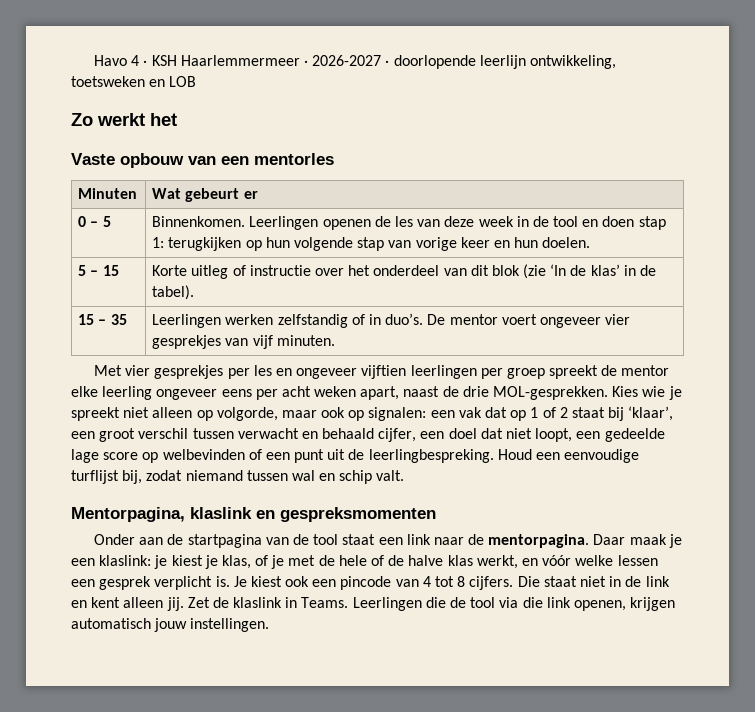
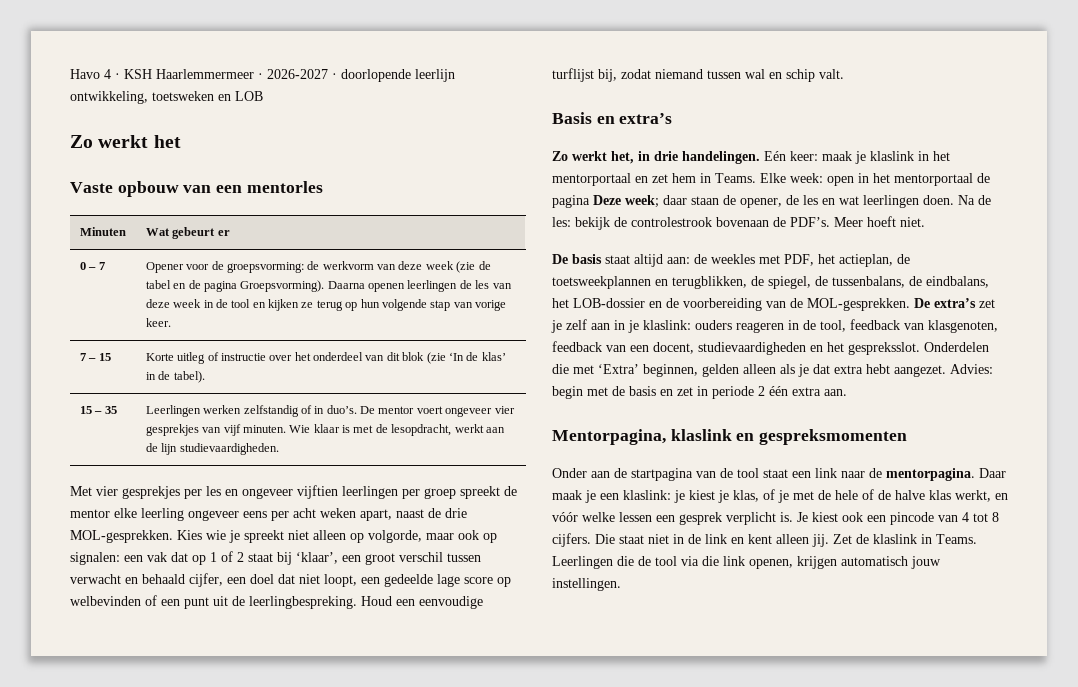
[102,216,111,227] [152,216,371,230] 5 | Binnenkomen. Leerlingen openen -> [98,262,105,270] [145,261,491,273] [145,280,458,292] 7 | Opener voor de groepsvorming: de werkvorm van deze week (zie de tabel en de pagina Groepsvorming). Daarna openen leerlingen
[602,216,666,230] [152,237,242,251] doen stap 1: terugkijken -> [268,299,343,311] kijken ze terug
[460,237,591,248] [78,265,87,276] keer en hun doelen. // 5 -> [145,318,171,327] [79,353,86,361] keer. // 7
(335, 340) none -> [289,424,505,436] [145,443,279,455] Wie klaar is met de lesopdracht, werkt aan de lijn studievaardigheden.
(405, 475) none -> [552,112,673,124] [552,151,950,164] [552,173,990,186] [552,195,991,208] [552,216,925,230] [552,254,910,267] [552,276,989,289] [552,298,995,311] [551,319,998,333] [552,341,989,355] [552,364,993,377] [552,386,847,399] // Basis en extra’s // Zo werkt het, in drie handelingen. Eén keer: maak je klaslink in het mentorportaal en zet hem in Teams. Elke week: open in het mentorportaal de pagina Deze week; daar staan de opener, de les en wat leerlingen doen. Na de les: bekijk de controlestrook bovenaan de PDF’s. Meer hoeft niet. // De basis staat altijd aan: de weekles met PDF, het actieplan, de toetsweekplannen en terugblikken, de spiegel, de tussenbalans, de eindbalans, het LOB-dossier en de voorbereiding van de MOL-gesprekken. De extra’s zet je zelf aan in je klaslink: ouders reageren in de tool, feedback van klasgenoten, feedback van een docent, studievaardigheden en het gespreksslot. Onderdelen die met ‘Extra’ beginnen, gelden alleen als je dat extra hebt aangezet. Advies: begin met de basis en zet in periode 2 één extra aan.

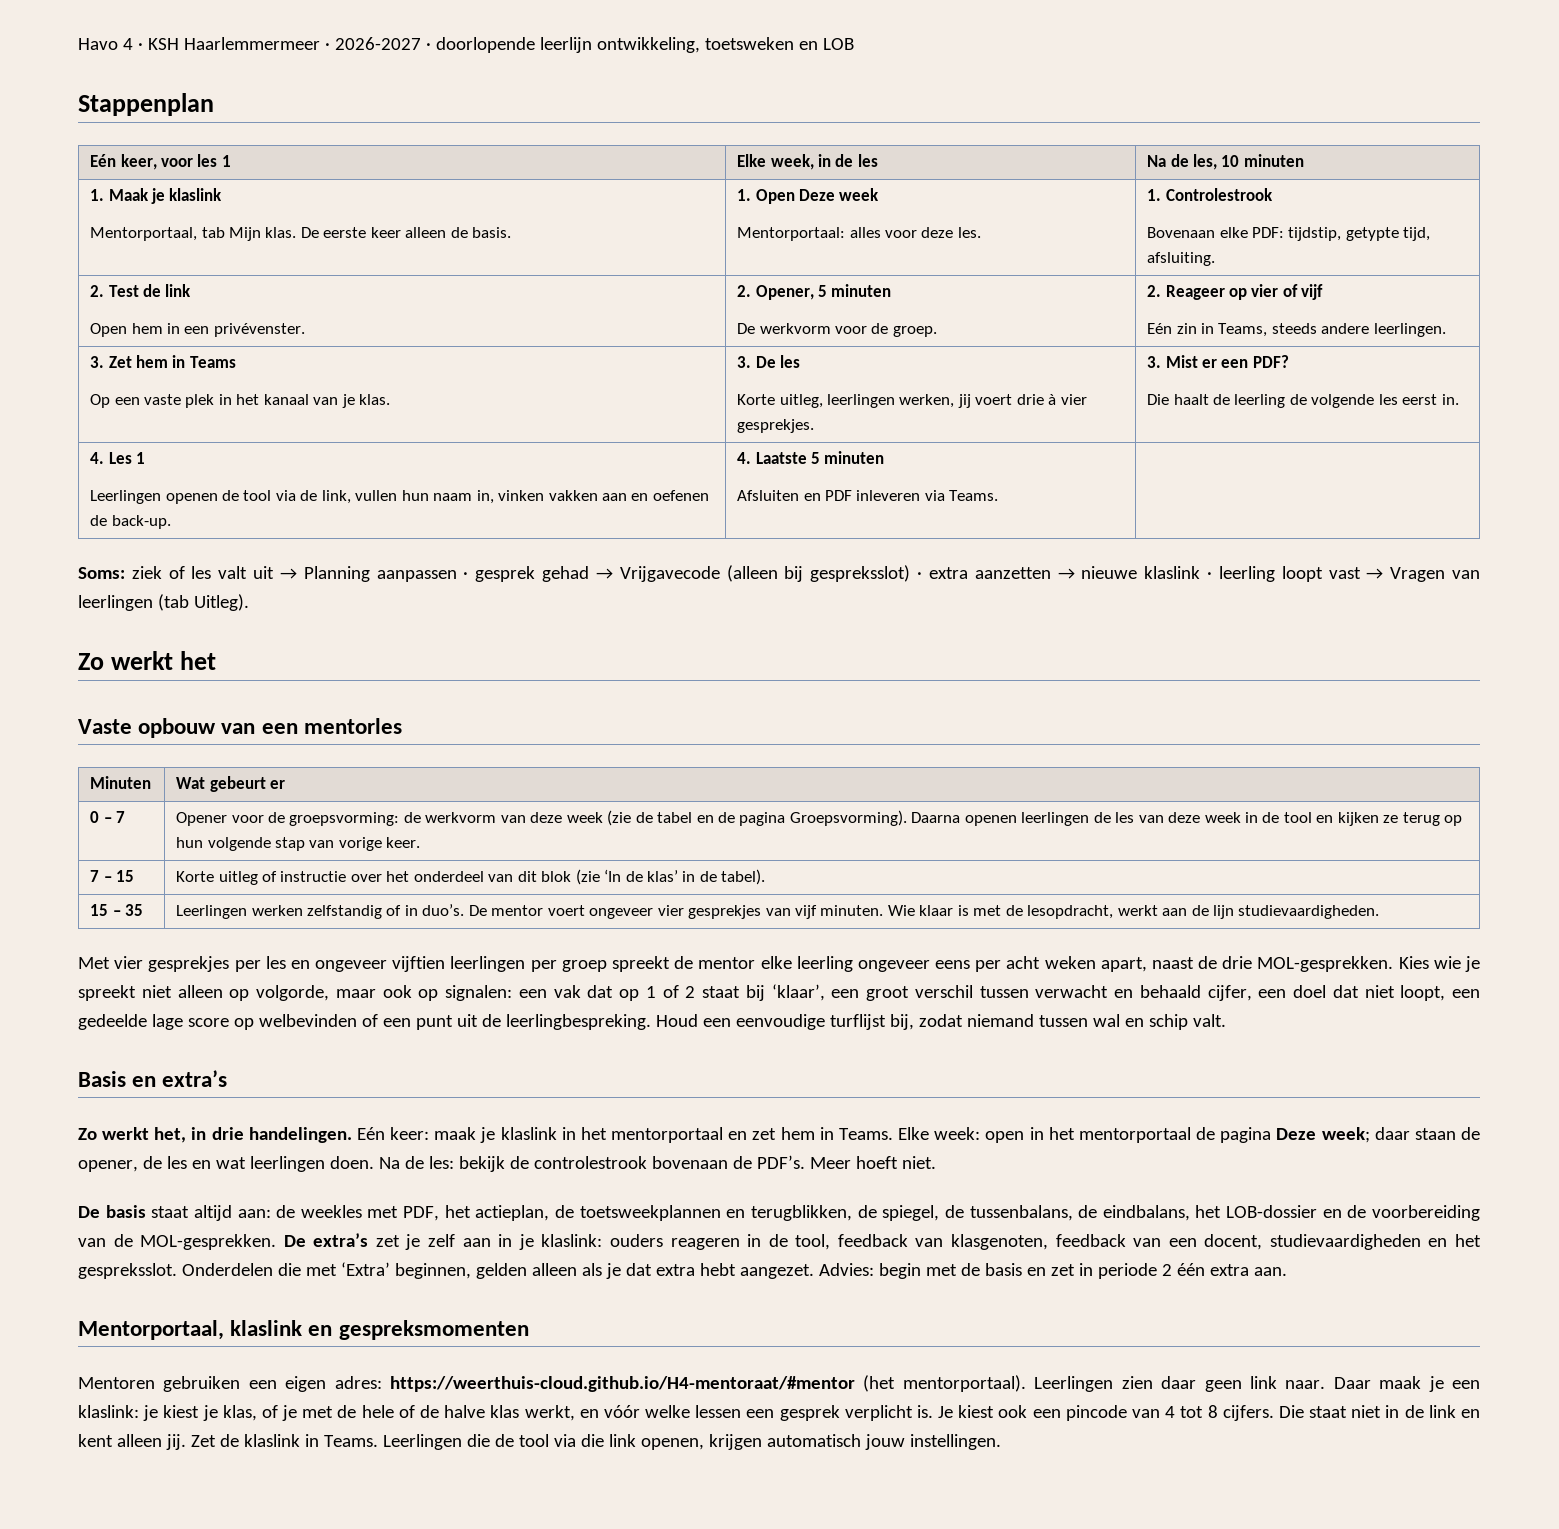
(263, 96) none -> [78,93,214,116] [90,154,231,170] [737,154,878,170] [1147,154,1304,170] [90,188,223,204] [90,227,512,241] [737,188,880,204] [737,227,981,241] [1147,188,1273,201] [1147,227,1431,241] [1147,252,1216,266] [90,284,192,297] [90,323,305,337] [737,284,892,300] [737,323,937,337] [1147,284,1324,300] [1147,323,1446,337] [90,355,236,368] [90,394,391,408] [737,355,801,368] [737,394,1087,408] [737,419,815,433] [1147,355,1289,368] [1147,394,1459,408] [90,452,146,464] [90,490,709,504] [90,515,171,529] [737,451,885,464] [737,490,999,501] [78,565,1480,582] [78,594,249,611] // Stappenplan // Eén keer, voor les 1 | Elke week, in de les | Na de les, 10 minuten // 1. Maak je klaslink // Mentorportaal, tab Mijn klas. De eerste keer alleen de basis. | 1. Open Deze week // Mentorportaal: alles voor deze les. | 1. Controlestrook // Bovenaan elke PDF: tijdstip, getypte tijd, afsluiting. // 2. Test de link // Open hem in een privévenster. | 2. Opener, 5 minuten // De werkvorm voor de groep. | 2. Reageer op vier of vijf // Eén zin in Teams, steeds andere leerlingen. // 3. Zet hem in Teams // Op een vaste plek in het kanaal van je klas. | 3. De les // Korte uitleg, leerlingen werken, jij voert drie à vier gesprekjes. | 3. Mist er een PDF? // Die haalt de leerling de volgende les eerst in. // 4. Les 1 // Leerlingen openen de tool via de link, vullen hun naam in, vinken vakken aan en oefenen de back-up. | 4. Laatste 5 minuten // Afsluiten en PDF inleveren via Teams. | // Soms: ziek of les valt uit → Planning aanpassen · gesprek gehad → Vrijgavecode (alleen bij gespreksslot) · extra aanzetten → nieuwe klaslink · leerling loopt vast → Vragen van leerlingen (tab Uitleg).
[552,429,666,445] Mentorpagina, -> [78,1320,224,1340] Mentorportaal,
[552,468,975,481] Onder aan de startpagina van de tool staat een link naar de mentorpagina. -> [78,1375,1326,1392] Mentoren gebruiken een eigen adres: https://weerthuis-cloud.github.io/H4-mentoraat/#mentor (het mentorportaal). Leerlingen zien daar geen link naar.

